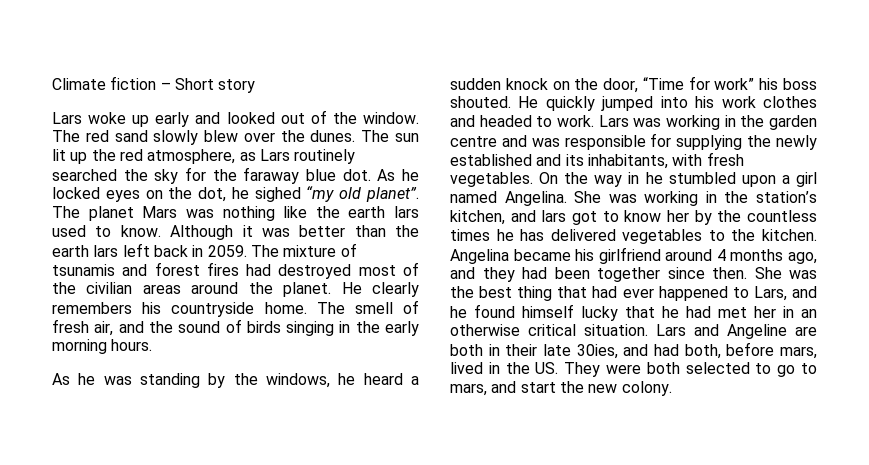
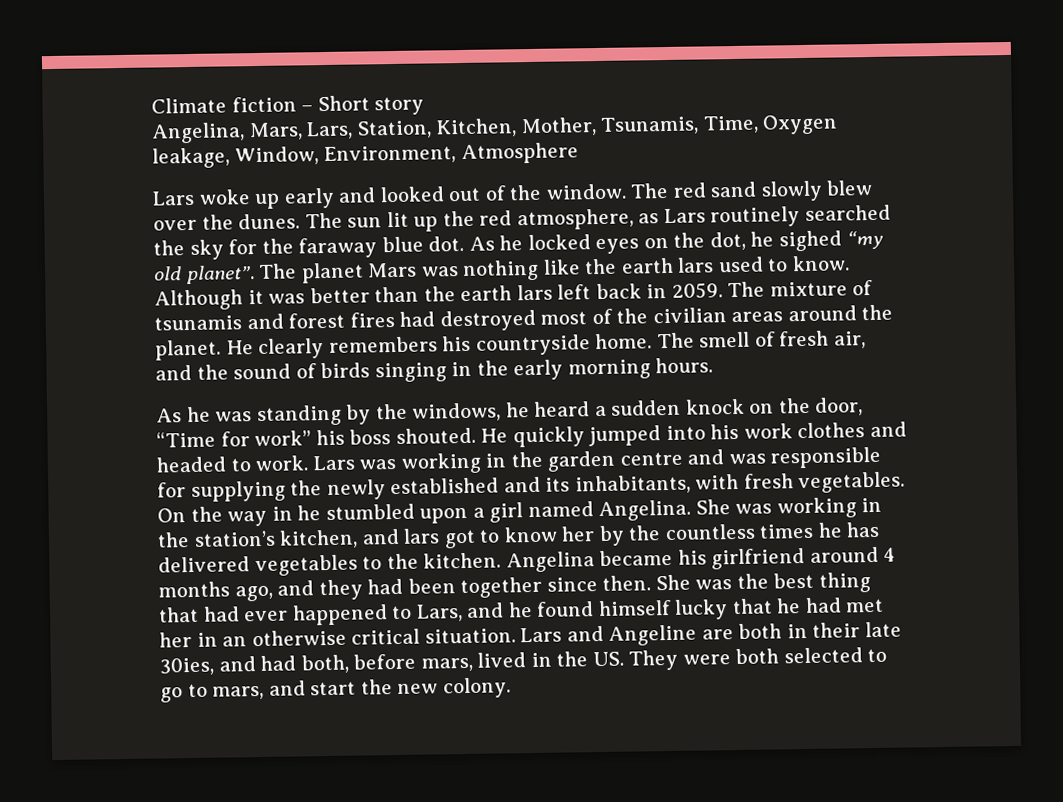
(256, 86) none -> [151,114,839,144] [152,142,579,169] // Angelina, Mars, Lars, Station, Kitchen, Mother, Tsunamis, Time, Oxygen leakage, Window, Environment, Atmosphere

